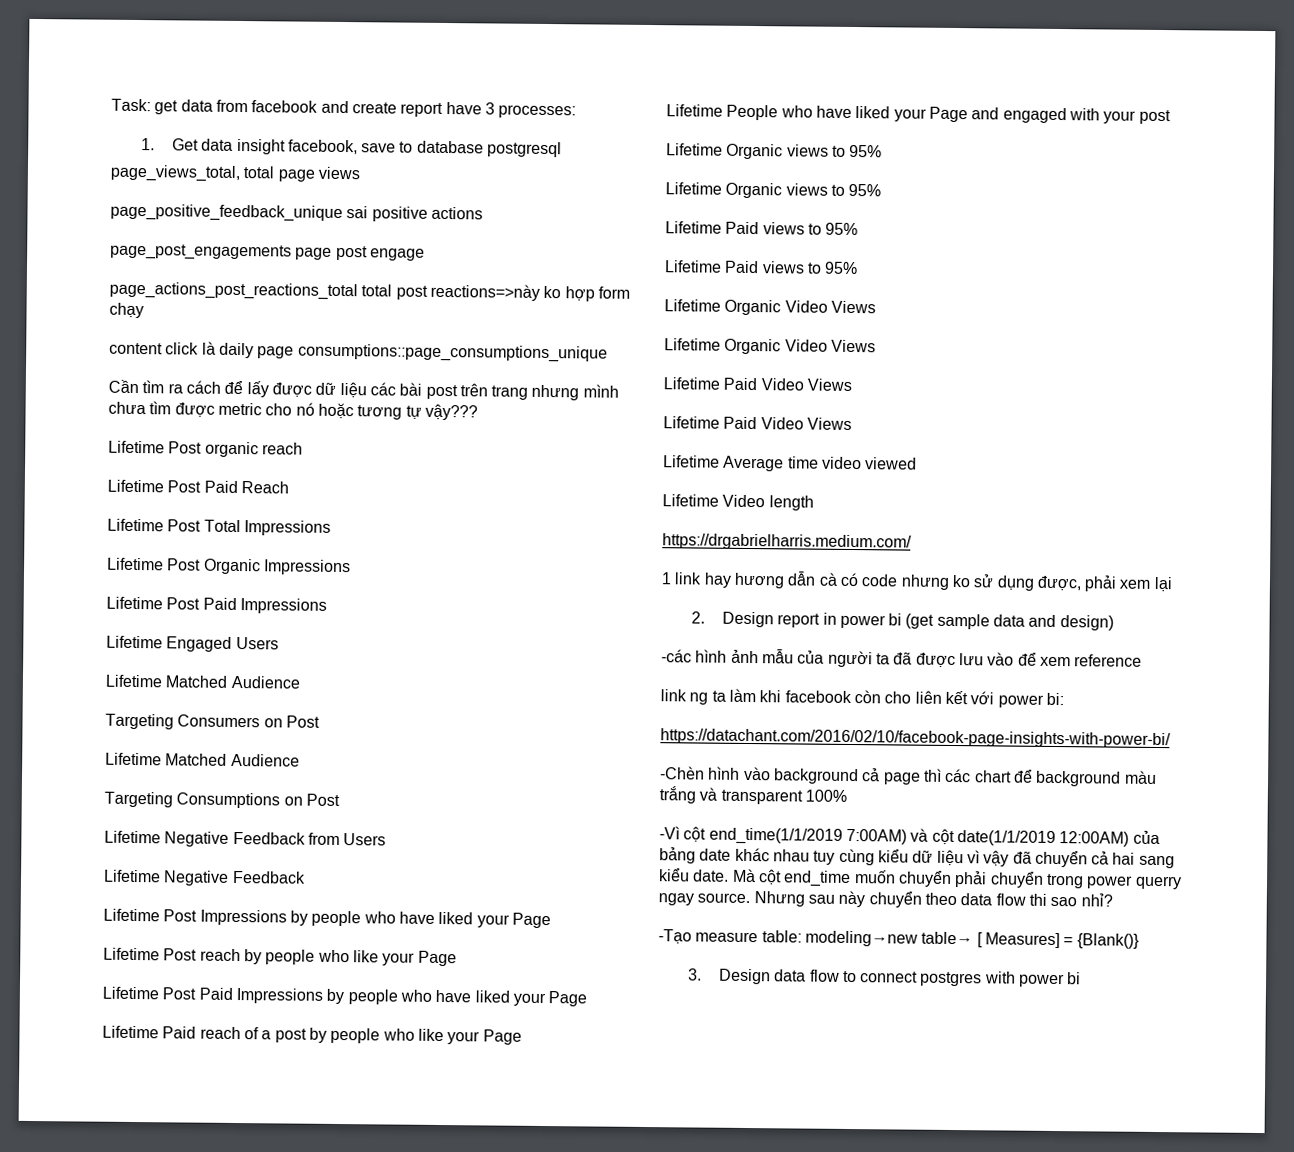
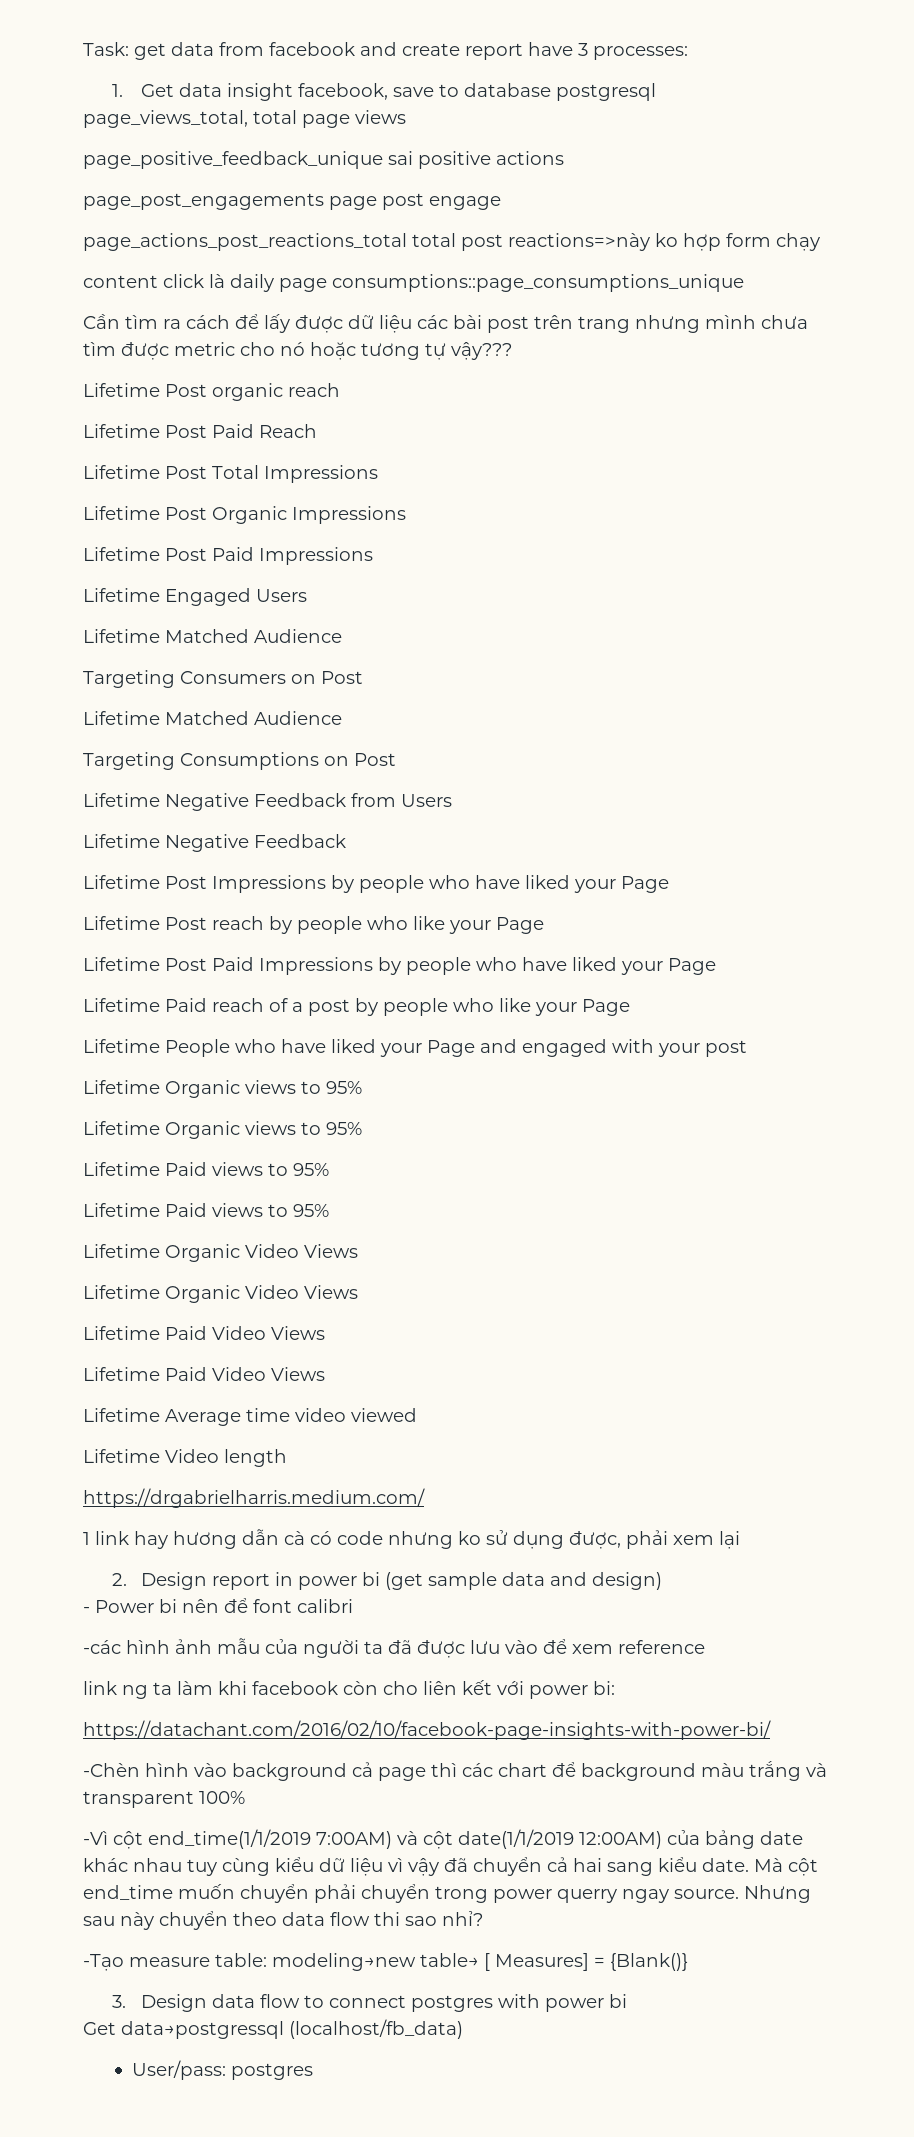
(1114, 623) none -> [83,1598,353,1613] // - Power bi nên để font calibri
(1082, 978) none -> [83,2019,463,2039] [132,2060,314,2080] // Get data→postgressql (localhost/fb_data) // User/pass: postgres

